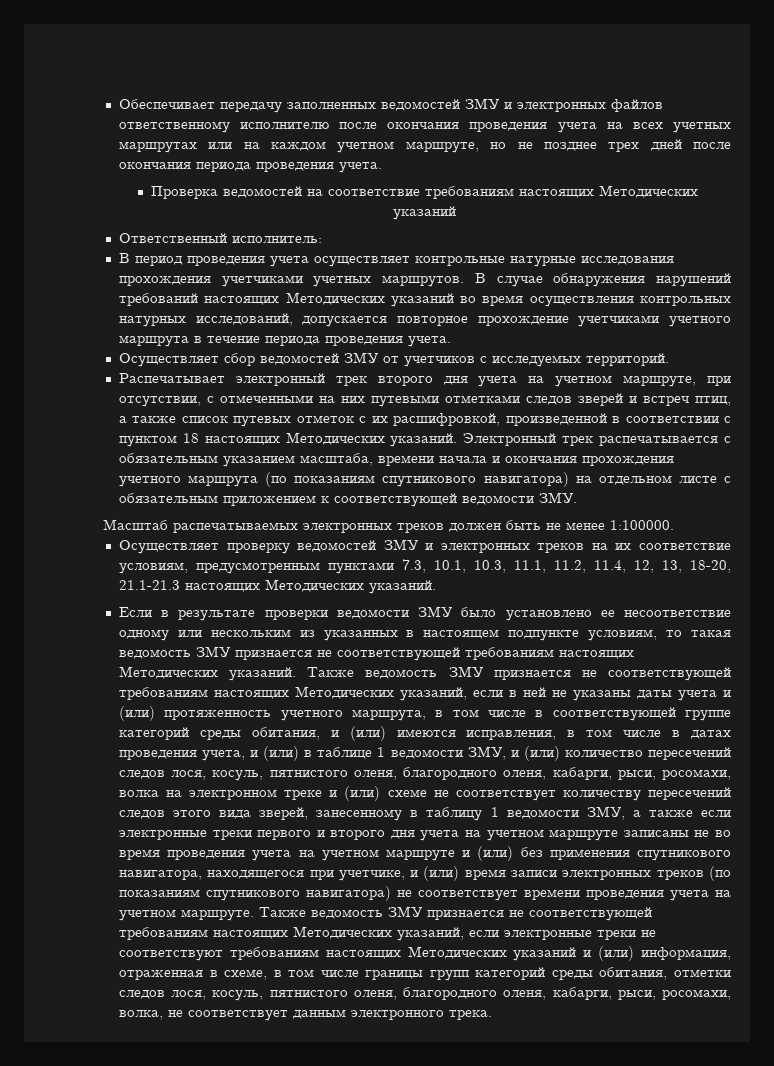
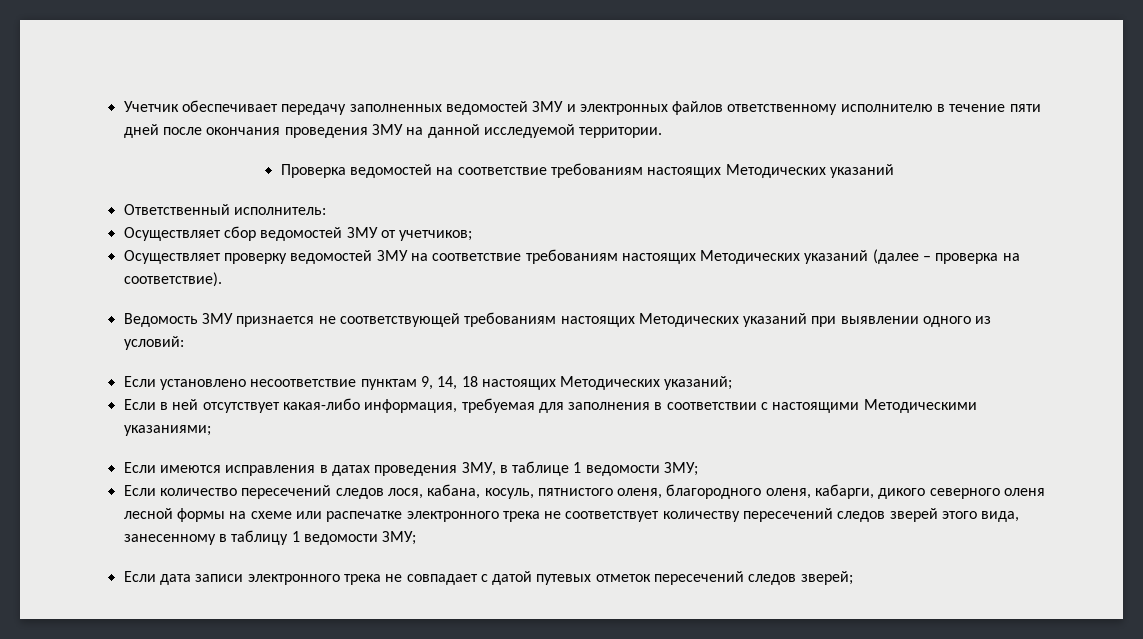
[118,99,215,109] Обеспечивает -> [123,100,278,112] Учетчик обеспечивает
[339,122,732,133] [118,139,731,153] [118,162,382,173] после окончания проведения учета на всех учетных маршрутах или на каждом учетном маршруте, но не позднее трех дней после окончания периода проведения учета. -> [937,104,1041,112] [123,124,663,138] в течение пяти дней после окончания проведения ЗМУ на данной исследуемой территории.
[118,253,674,267] [118,273,731,287] [118,292,731,307] [118,313,731,327] [118,335,451,347] // В период проведения учета осуществляет контрольные натурные исследования прохождения учетчиками учетных маршрутов. В случае обнаружения нарушений требований настоящих Методических указаний во время осуществления контрольных натурных исследований, допускается повторное прохождение учетчиками учетного маршрута в течение периода проведения учета. -> (326, 211) none
[403,353,669,367] [118,373,731,387] [118,393,731,407] [118,413,731,427] [118,432,732,447] [118,453,674,467] [118,472,731,487] [118,492,577,507] [103,519,674,533] [118,539,732,554] [118,559,731,574] [118,579,436,594] [118,606,731,621] [118,629,731,641] [118,646,634,661] [118,666,731,681] [118,686,731,701] [118,706,731,721] [118,726,731,741] [118,746,300,761] учетчиков с исследуемых территорий. // Распечатывает электронный трек второго дня учета на учетном маршруте, при отсутствии, с отмеченными на них путевыми отметками следов зверей и встреч птиц, а также список путевых отметок с их расшифровкой, произведенной в соответствии с пунктом 18 настоящих Методических указаний. Электронный трек распечатывается с обязательным указанием масштаба, времени начала и окончания прохождения учетного маршрута (по показаниям спутникового навигатора) на отдельном листе с обязательным приложением к соответствующей ведомости ЗМУ. // Масштаб распечатываемых электронных треков должен быть не менее 1:100000. // Осуществляет проверку ведомостей ЗМУ и электронных треков на их соответствие условиям, предусмотренным пунктами 7.3, 10.1, 10.3, 11.1, 11.2, 11.4, 12, 13, 18-20, 21.1-21.3 настоящих Методических указаний. // Если в результате проверки ведомости ЗМУ было установлено ее несоответствие одному или нескольким из указанных в настоящем подпункте условиям, то такая ведомость ЗМУ признается не соответствующей требованиям настоящих Методических указаний. Также ведомость ЗМУ признается не соответствующей требованиям настоящих Методических указаний, если в ней не указаны даты учета и (или) протяженность учетного маршрута, в том числе в соответствующей группе категорий среды обитания, и (или) имеются исправления, в том числе в датах проведения учета, и (или) -> [399,230,473,241] [123,249,1020,264] [123,272,222,287] [123,312,992,327] [123,336,184,350] [123,376,733,390] [123,398,977,413] [123,425,211,436] [123,462,496,476] учетчиков; // Осуществляет проверку ведомостей ЗМУ на соответствие требованиям настоящих Методических указаний (далее – проверка на соответствие). // Ведомость ЗМУ признается не соответствующей требованиям настоящих Методических указаний при выявлении одного из условий: // Если установлено несоответствие пунктам 9, 14, 18 настоящих Методических указаний; // Если в ней отсутствует какая-либо информация, требуемая для заполнения в соответствии с настоящими Методическими указаниями; // Если имеются исправления в датах проведения ЗМУ,
[467,746,560,761] ЗМУ, и (или) -> [664,462,699,476] [123,485,156,496] ЗМУ; // Если
[212,767,731,781] [118,786,427,801] косуль, пятнистого оленя, благородного оленя, кабарги, рыси, росомахи, волка на электронном треке и (или) схеме -> [427,484,1046,499] [123,508,540,522] кабана, косуль, пятнистого оленя, благородного оленя, кабарги, дикого северного оленя лесной формы на схеме или распечатке электронного трека
[173,807,309,820] этого вида зверей, -> [889,508,1020,522] зверей этого вида,
[586,806,731,820] [118,829,731,841] [118,846,731,861] [118,866,731,881] [118,886,732,901] [118,906,652,921] [118,926,656,941] [118,946,731,961] [118,967,731,981] [118,987,731,1001] [118,1009,492,1021] ЗМУ, а также если электронные треки первого и второго дня учета на учетном маршруте записаны не во время проведения учета на учетном маршруте и (или) без применения спутникового навигатора, находящегося при учетчике, и (или) время записи электронных треков (по показаниям спутникового навигатора) не соответствует времени проведения учета на учетном маршруте. Также ведомость ЗМУ признается не соответствующей требованиям настоящих Методических указаний, если электронные треки не соответствуют требованиям настоящих Методических указаний и (или) информация, отраженная в схеме, в том числе границы групп категорий среды обитания, отметки следов лося, косуль, пятнистого оленя, благородного оленя, кабарги, рыси, росомахи, волка, не соответствует данным электронного трека. -> [382,531,417,545] [123,571,853,585] ЗМУ; // Если дата записи электронного трека не совпадает с датой путевых отметок пересечений следов зверей;

